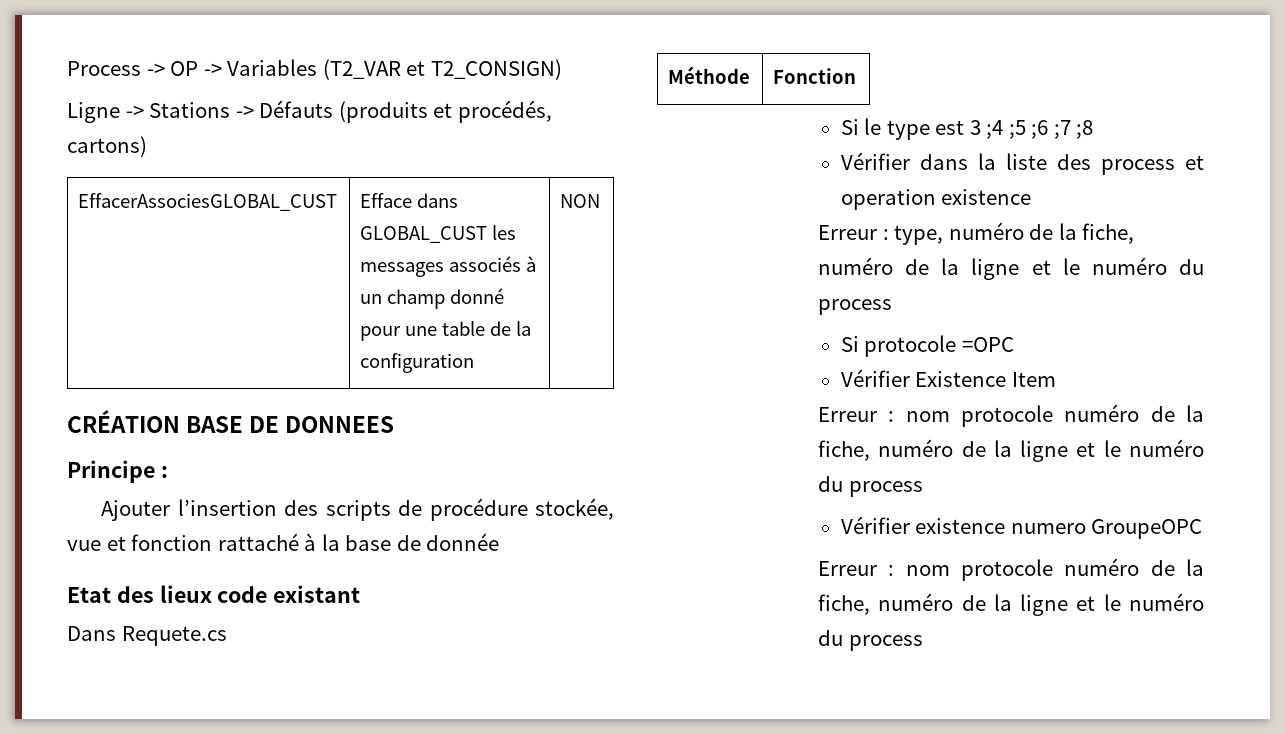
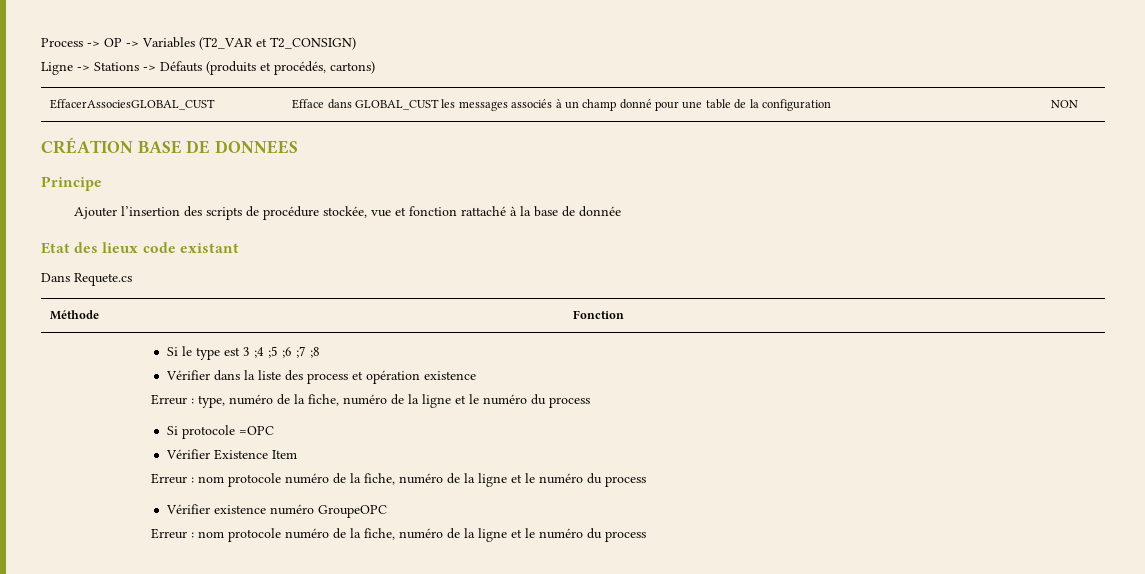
[160,465,168,478] : -> (102, 183) none
[840,189,936,210] operation -> [365,370,420,384] opération
[1010,523,1086,534] numero -> [269,504,314,515] numéro

